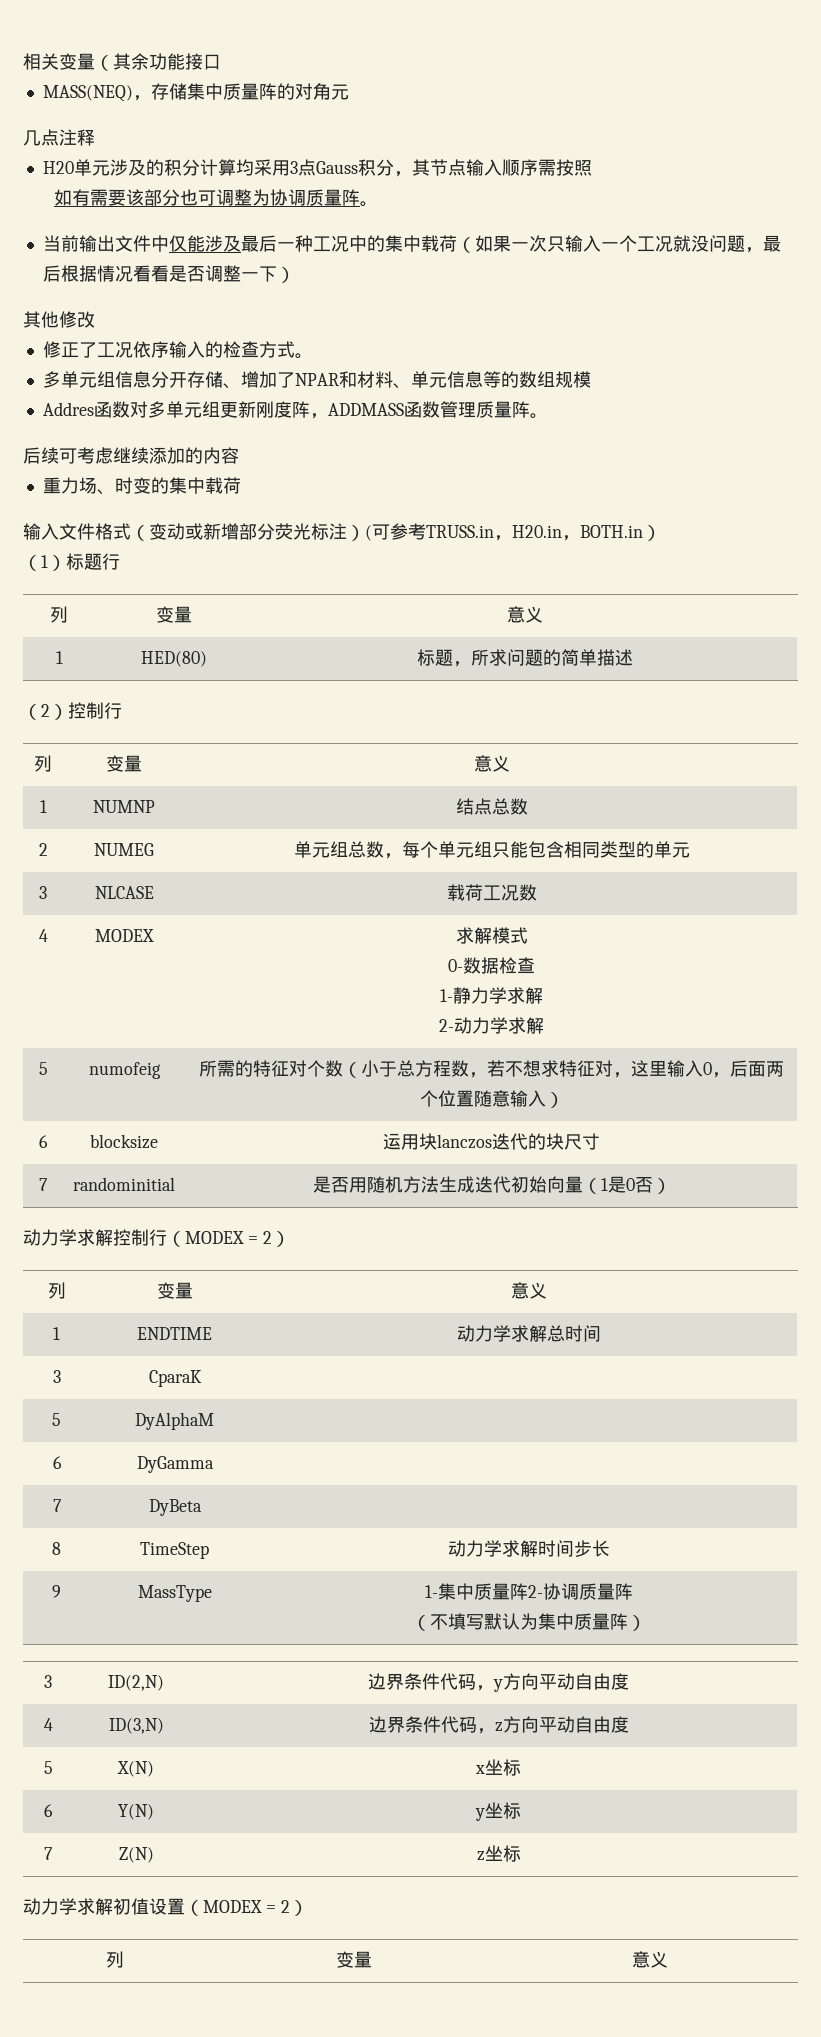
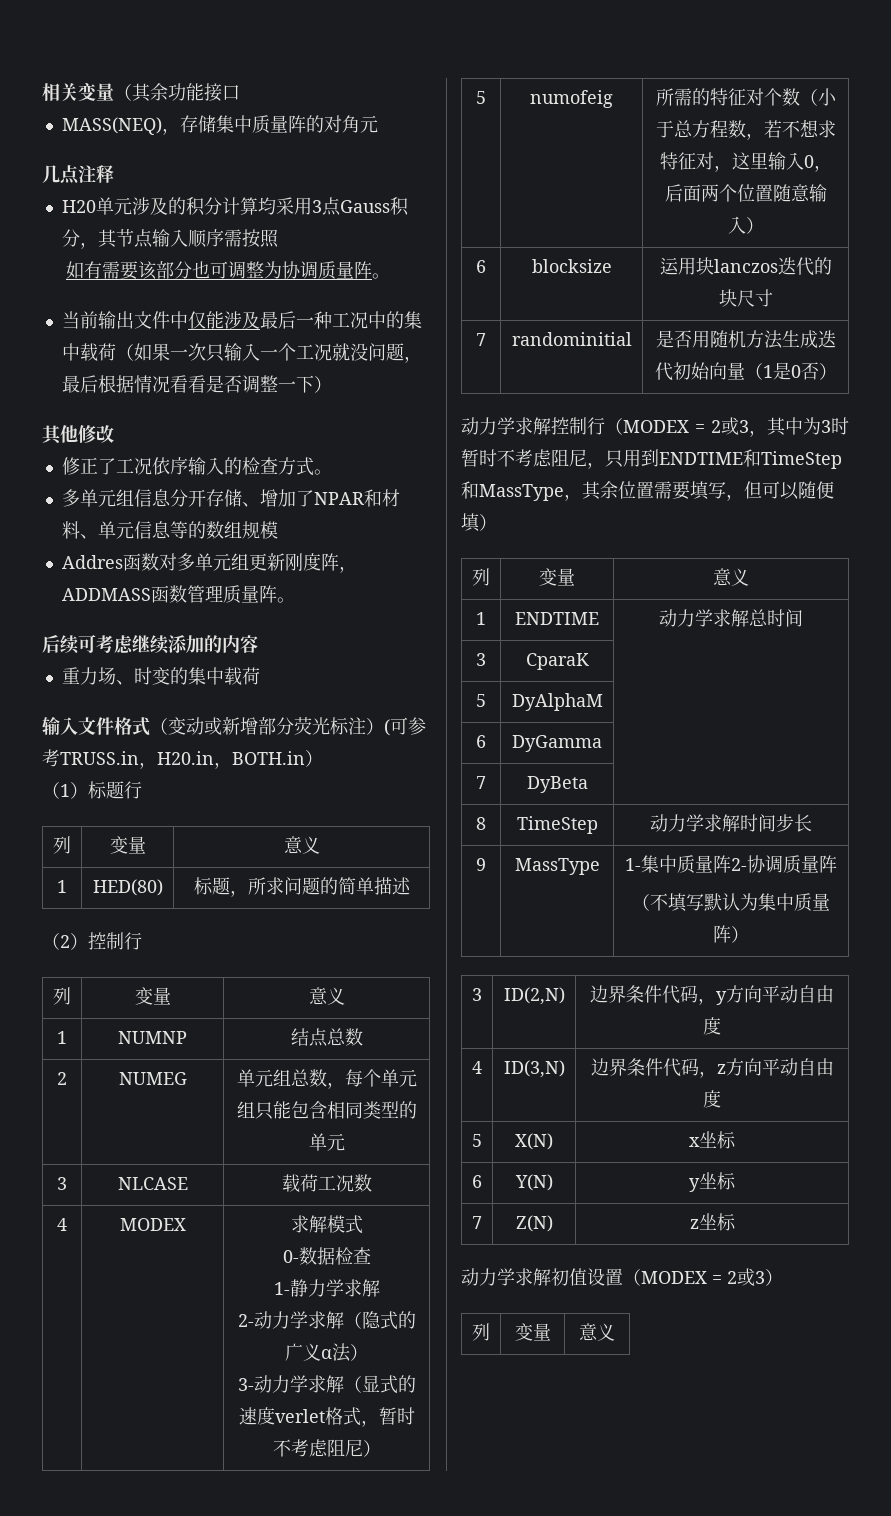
(544, 1025) none -> [343,1311,416,1330] [285,1343,368,1362] [237,1375,416,1394] [238,1407,415,1427] [272,1439,381,1457] （隐式的广义α法） // 3-动力学求解（显式的速度verlet格式，暂时不考虑阻尼）
(272, 1237) none -> [721,417,849,437] [461,449,842,469] [461,481,834,501] [461,513,481,532] 或3，其中为3时暂时不考虑阻尼，只用到ENDTIME和TimeStep和MassType，其余位置需要填写，但可以随便填
(290, 1906) none -> [737,1268,765,1286] 或3

